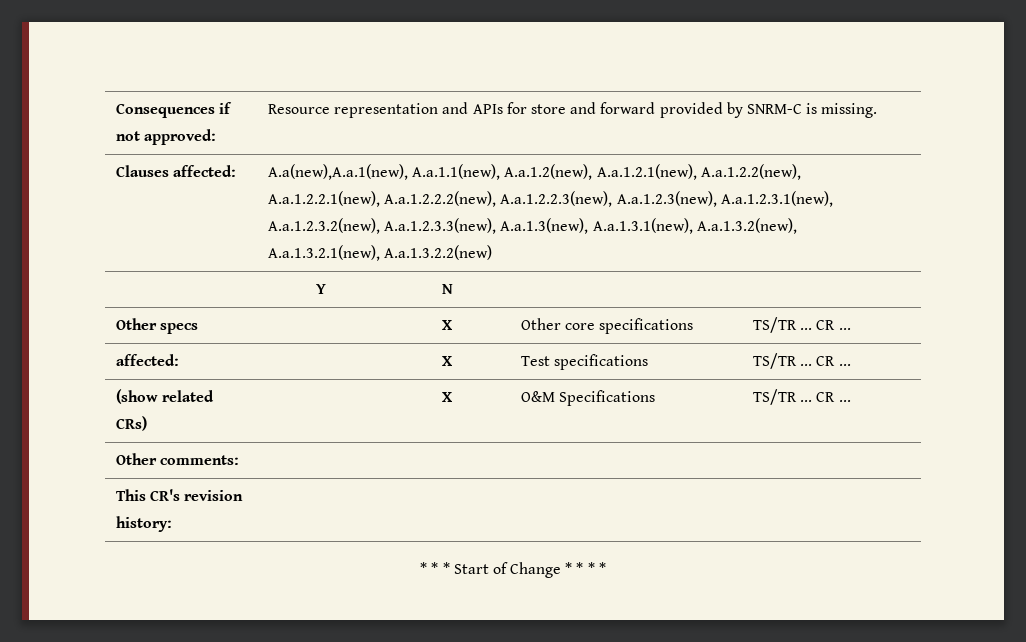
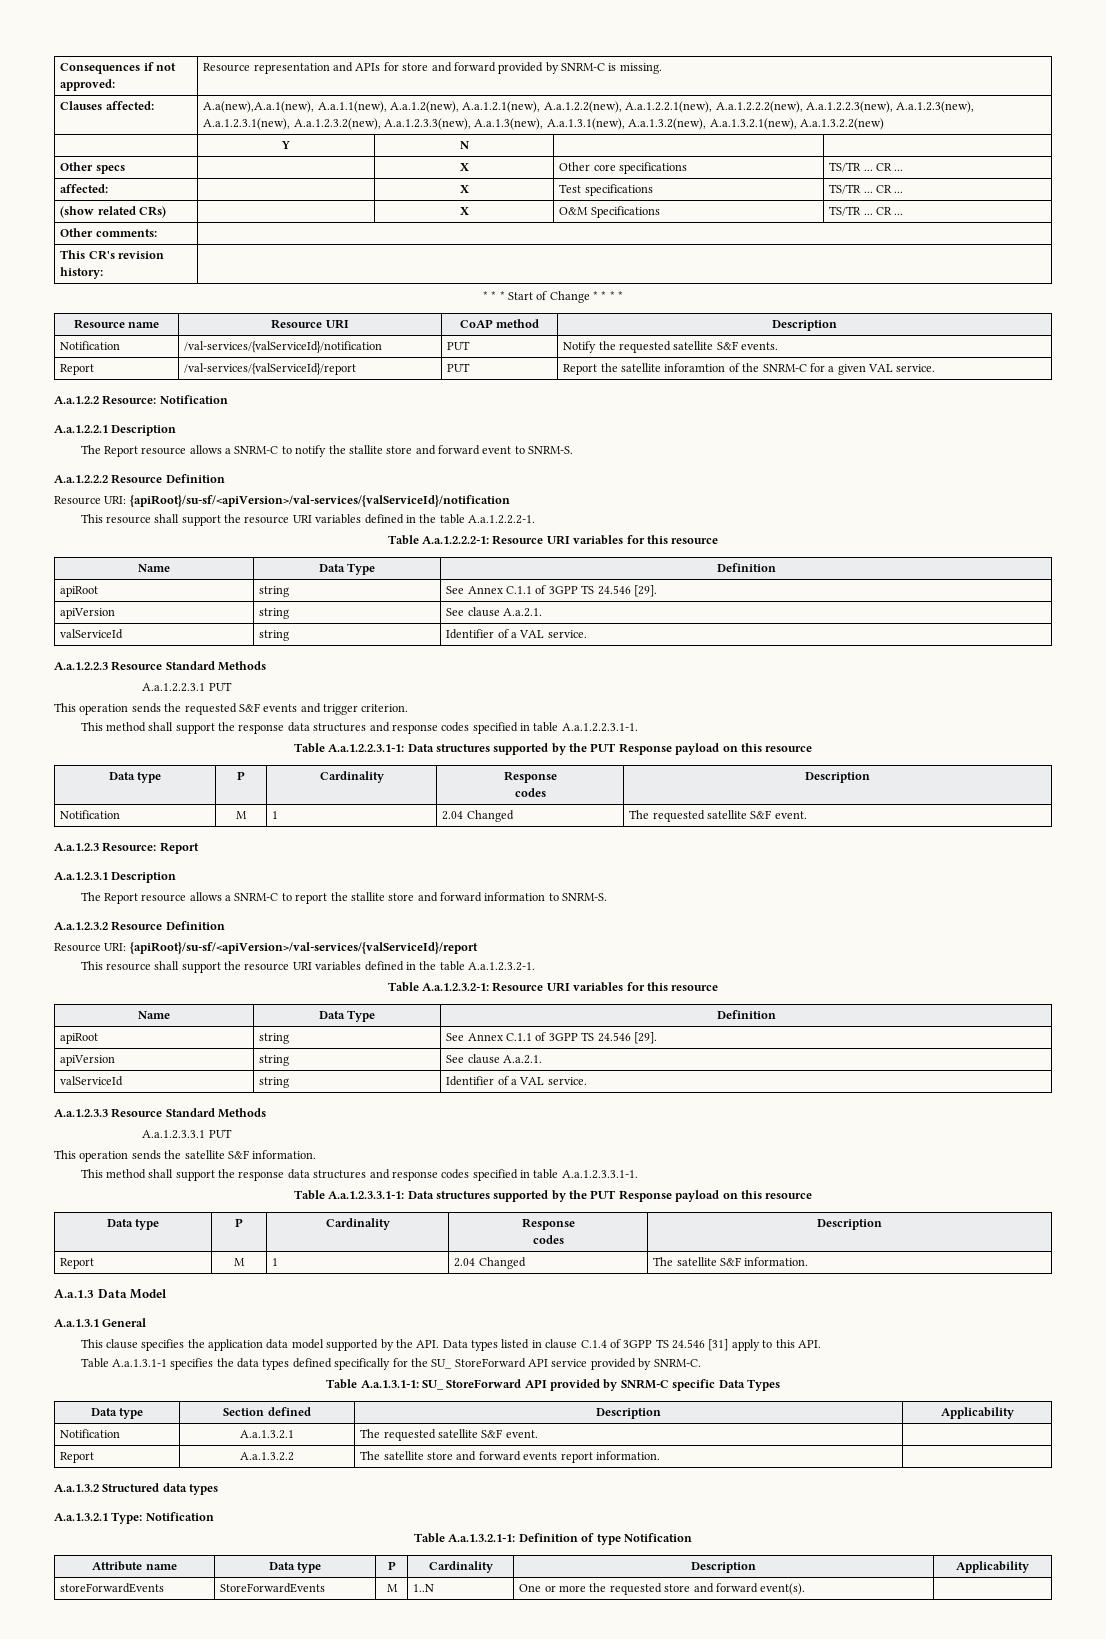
(606, 568) none -> [73,319,160,329] [271,319,349,329] [459,319,540,328] [772,320,837,331] [60,341,121,350] [184,341,383,353] [447,341,471,350] [563,341,779,353] [60,364,95,375] [184,363,357,375] [447,363,471,372] [563,363,936,375] [54,395,228,405] [54,425,177,436] [80,445,574,457] [54,474,225,484] [54,495,510,507] [80,514,536,526] [387,535,719,545] [138,564,170,572] [318,563,376,575] [716,563,776,572] [60,586,99,597] [259,586,290,597] [446,585,657,597] [60,608,116,619] [259,608,290,619] [446,607,543,617] [60,629,124,639] [259,630,290,641] [446,629,587,639] [54,661,267,671] [142,682,232,692] [54,703,409,715] [80,722,638,734] [293,743,813,755] [108,772,162,783] [237,771,245,780] [319,771,384,783] [503,771,557,783] [514,788,546,797] [805,772,870,783] [60,810,121,819] [236,811,247,819] [272,811,279,819] [442,810,514,822] [629,810,807,822] [54,842,199,854] [54,872,177,883] [80,892,608,904] [54,921,225,931] [54,942,478,954] [80,961,536,973] [387,982,719,992] [138,1011,170,1019] [318,1010,376,1022] [716,1010,776,1019] [60,1033,99,1044] [259,1033,290,1044] [446,1032,657,1044] [60,1055,116,1066] [259,1055,290,1066] [446,1054,543,1064] [60,1076,124,1086] [259,1077,290,1088] [446,1076,587,1086] [54,1108,267,1118] [142,1129,232,1139] [54,1150,317,1162] [80,1169,638,1181] [293,1190,813,1202] [106,1219,160,1230] [235,1218,243,1227] [325,1218,390,1230] [521,1218,575,1230] [532,1235,564,1244] [817,1219,882,1230] [60,1258,95,1269] [234,1258,245,1266] [272,1258,279,1266] [454,1257,526,1269] [653,1257,809,1266] [54,1289,168,1299] [54,1318,147,1327] [80,1339,821,1351] [80,1358,701,1370] [326,1379,780,1391] [90,1408,144,1419] [223,1407,311,1416] [596,1408,661,1419] [940,1407,1014,1419] [60,1429,121,1438] [240,1430,294,1439] [360,1429,538,1441] [60,1452,95,1463] [240,1452,294,1461] [360,1451,660,1463] [54,1483,219,1495] [54,1512,214,1524] [414,1533,692,1545] [92,1561,177,1571] [268,1562,322,1573] [387,1561,396,1570] [428,1561,493,1573] [691,1562,756,1573] [956,1561,1029,1573] [60,1583,165,1593] [220,1583,326,1593] [386,1584,398,1592] [413,1584,435,1592] [519,1583,806,1595] // Resource name | Resource URI | CoAP method | Description // Notification | /val-services/{valServiceId}/notification | PUT | Notify the requested satellite S&F events. // Report | /val-services/{valServiceId}/report | PUT | Report the satellite inforamtion of the SNRM-C for a given VAL service. // A.a.1.2.2 Resource: Notification // A.a.1.2.2.1 Description // The Report resource allows a SNRM-C to notify the stallite store and forward event to SNRM-S. // A.a.1.2.2.2 Resource Definition // Resource URI: {apiRoot}/su-sf/<apiVersion>/val-services/{valServiceId}/notification // This resource shall support the resource URI variables defined in the table A.a.1.2.2.2-1. // Table A.a.1.2.2.2-1: Resource URI variables for this resource // Name | Data Type | Definition // apiRoot | string | See Annex C.1.1 of 3GPP TS 24.546 [29]. // apiVersion | string | See clause A.a.2.1. // valServiceId | string | Identifier of a VAL service. // A.a.1.2.2.3 Resource Standard Methods // A.a.1.2.2.3.1 PUT // This operation sends the requested S&F events and trigger criterion. // This method shall support the response data structures and response codes specified in table A.a.1.2.2.3.1-1. // Table A.a.1.2.2.3.1-1: Data structures supported by the PUT Response payload on this resource // Data type | P | Cardinality | Response // codes | Description // Notification | M | 1 | 2.04 Changed | The requested satellite S&F event. // A.a.1.2.3 Resource: Report // A.a.1.2.3.1 Description // The Report resource allows a SNRM-C to report the stallite store and forward information to SNRM-S. // A.a.1.2.3.2 Resource Definition // Resource URI: {apiRoot}/su-sf/<apiVersion>/val-services/{valServiceId}/report // This resource shall support the resource URI variables defined in the table A.a.1.2.3.2-1. // Table A.a.1.2.3.2-1: Resource URI variables for this resource // Name | Data Type | Definition // apiRoot | string | See Annex C.1.1 of 3GPP TS 24.546 [29]. // apiVersion | string | See clause A.a.2.1. // valServiceId | string | Identifier of a VAL service. // A.a.1.2.3.3 Resource Standard Methods // A.a.1.2.3.3.1 PUT // This operation sends the satellite S&F information. // This method shall support the response data structures and response codes specified in table A.a.1.2.3.3.1-1. // Table A.a.1.2.3.3.1-1: Data structures supported by the PUT Response payload on this resource // Data type | P | Cardinality | Response // codes | Description // Report | M | 1 | 2.04 Changed | The satellite S&F information. // A.a.1.3 Data Model // A.a.1.3.1 General // This clause specifies the application data model supported by the API. Data types listed in clause C.1.4 of 3GPP TS 24.546 [31] apply to this API. // Table A.a.1.3.1-1 specifies the data types defined specifically for the SU_ StoreForward API service provided by SNRM-C. // Table A.a.1.3.1-1: SU_ StoreForward API provided by SNRM-C specific Data Types // Data type | Section defined | Description | Applicability // Notification | A.a.1.3.2.1 | The requested satellite S&F event. | // Report | A.a.1.3.2.2 | The satellite store and forward events report information. | // A.a.1.3.2 Structured data types // A.a.1.3.2.1 Type: Notification // Table A.a.1.3.2.1-1: Definition of type Notification // Attribute name | Data type | P | Cardinality | Description | Applicability // storeForwardEvents | StoreForwardEvents | M | 1..N | One or more the requested store and forward event(s). |

